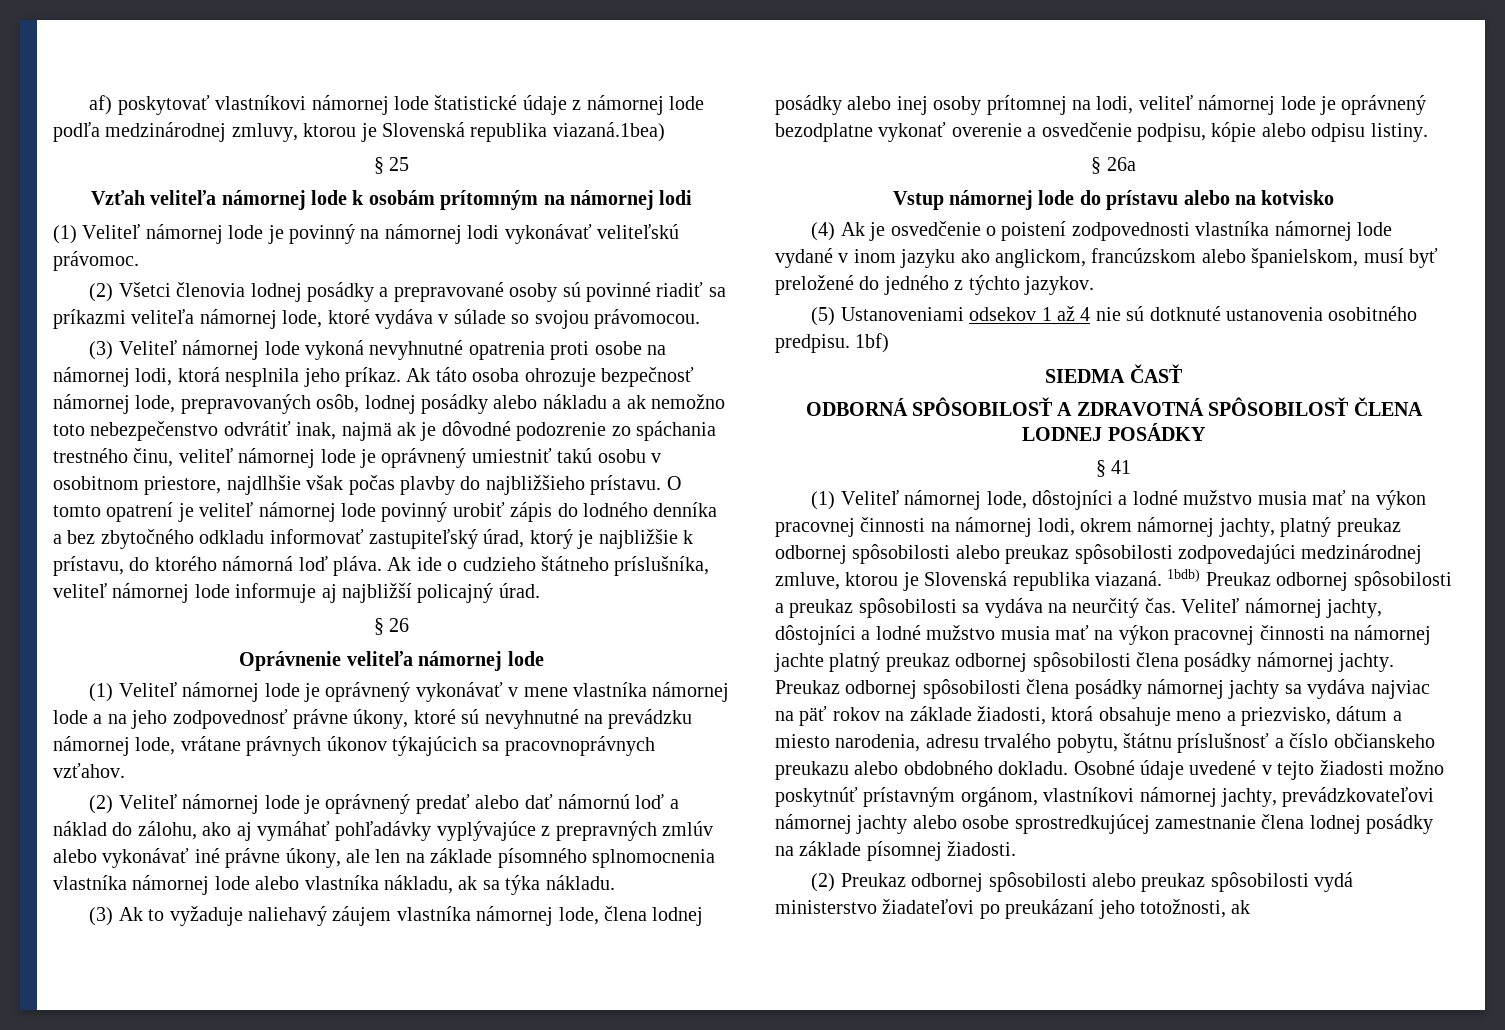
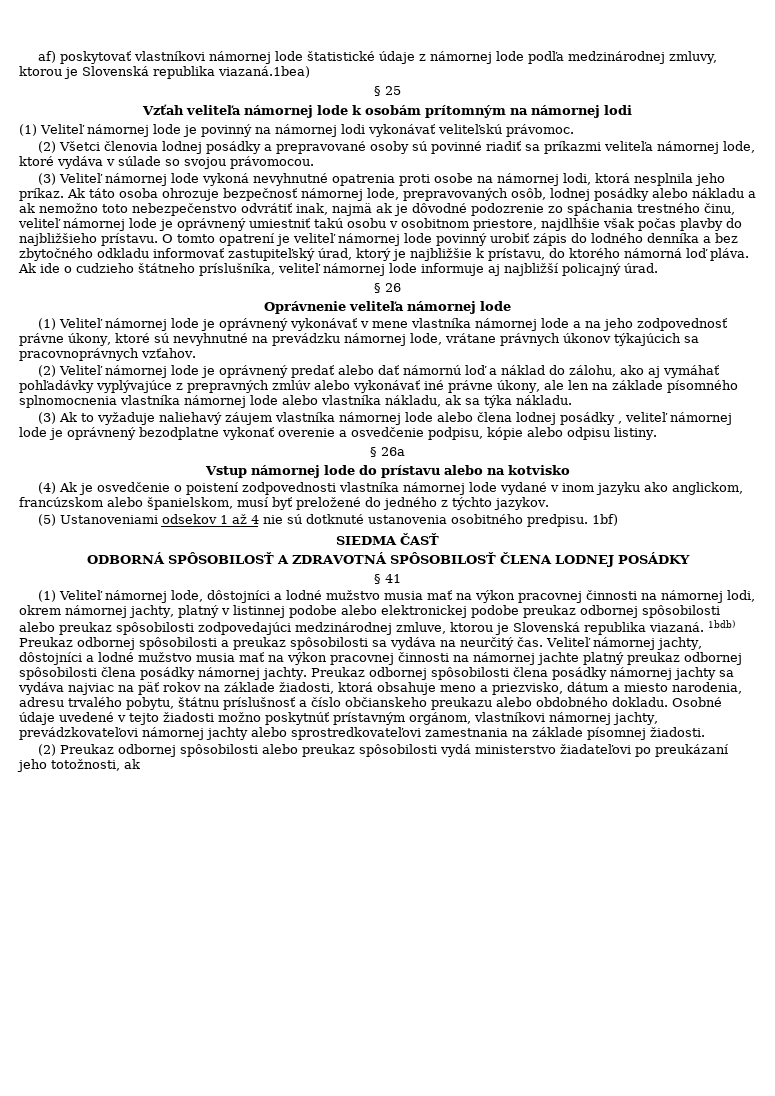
[558,906,704,926] [775,95,1134,115] lode, člena lodnej posádky alebo inej osoby prítomnej na lodi, -> [404,412,622,425] lode alebo člena lodnej posádky ,
(1332, 527) none -> [220,605,519,618] v listinnej podobe alebo elektronickej podobe
[962,814,1434,834] osobe sprostredkujúcej zamestnanie člena lodnej posádky -> [291,727,508,740] sprostredkovateľovi zamestnania

